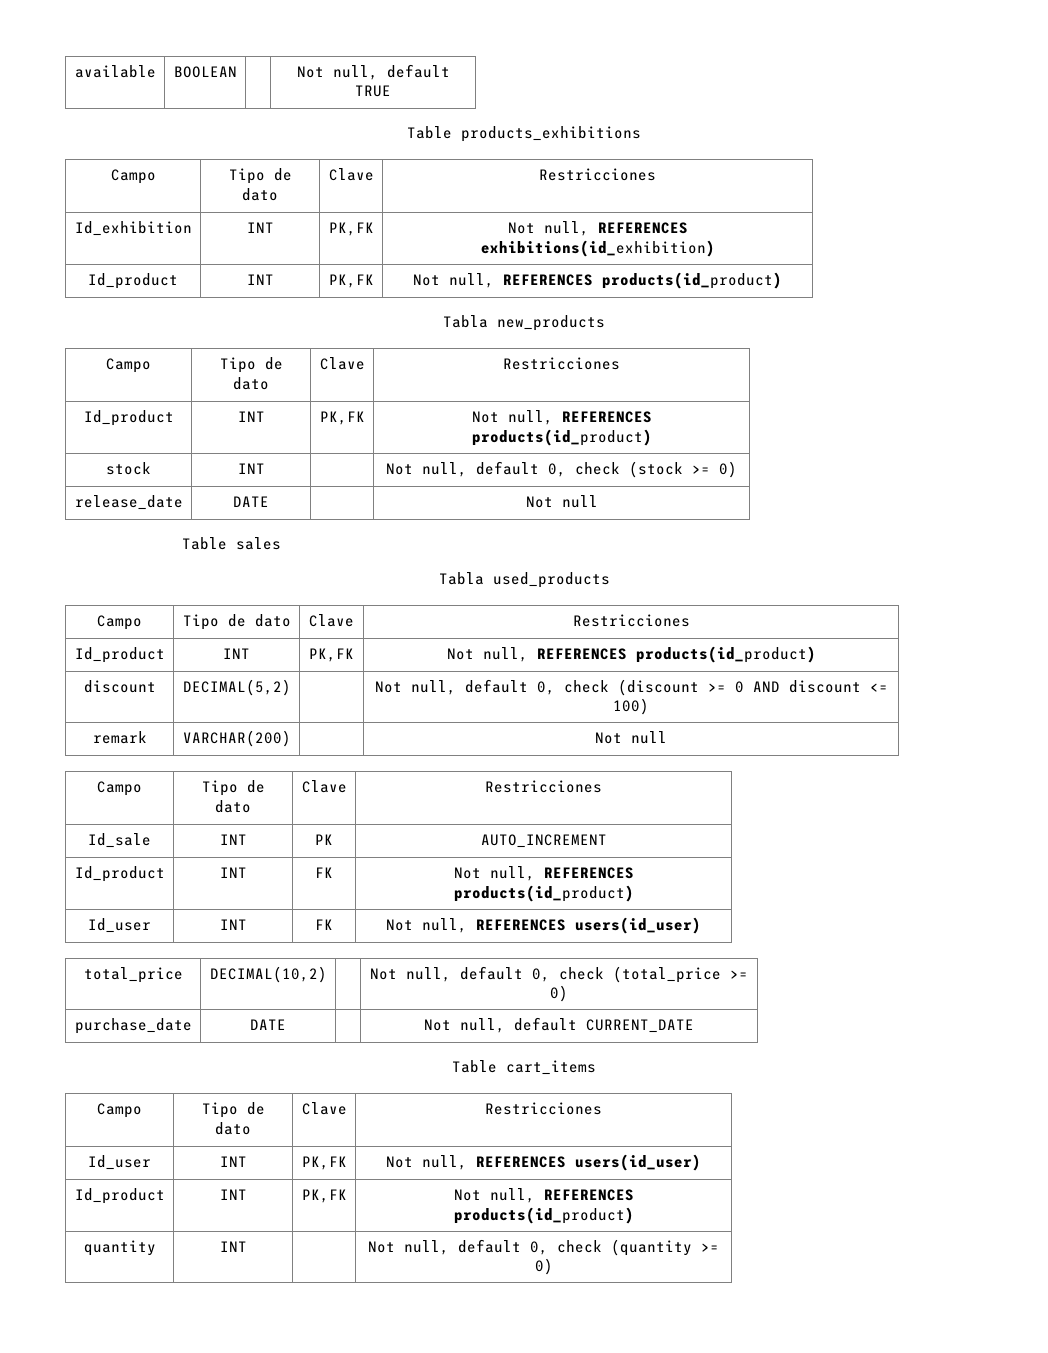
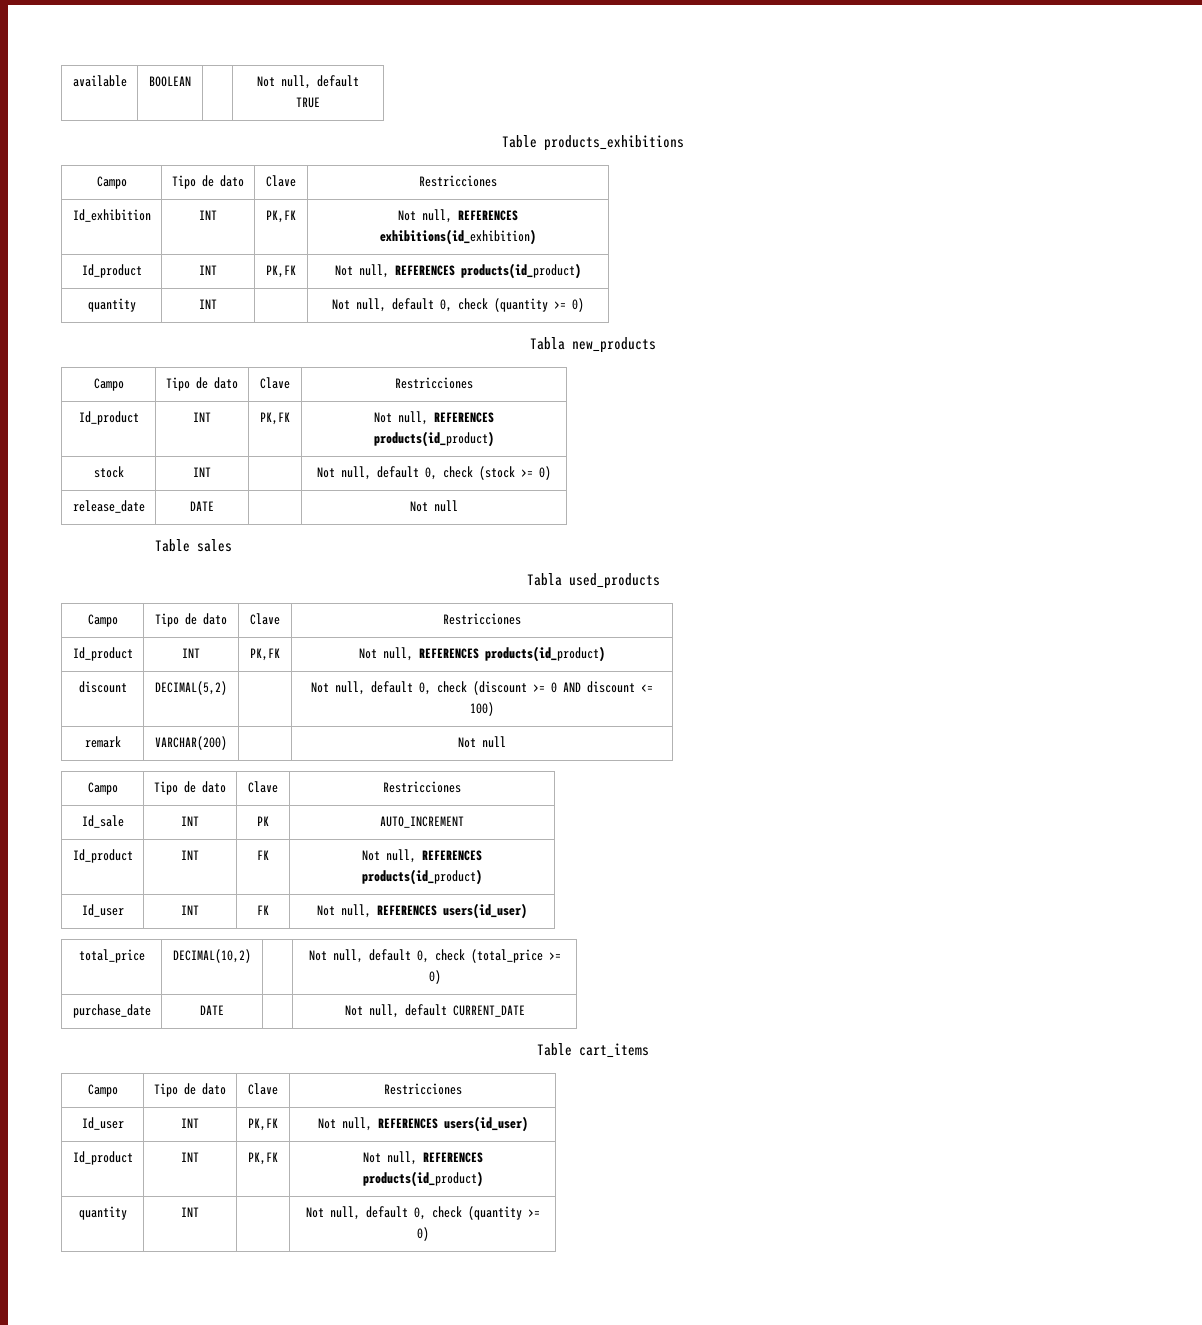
(782, 280) none -> [87,298,136,312] [199,299,217,309] [331,298,584,312] // quantity | INT | | Not null, default 0, check (quantity >= 0)

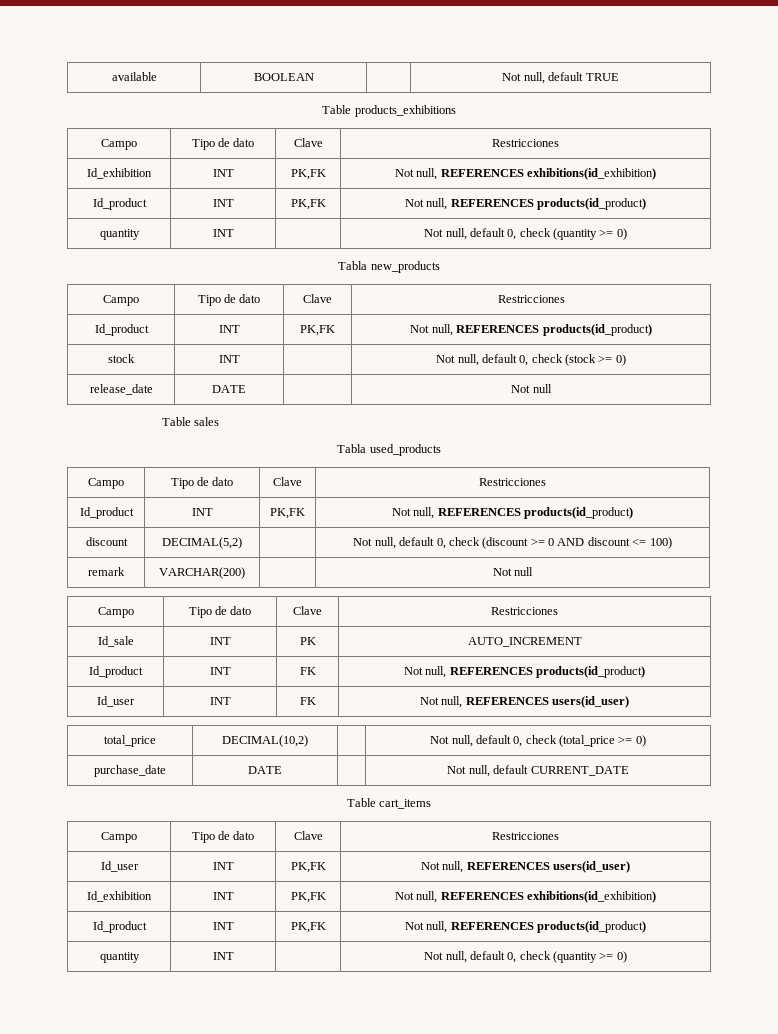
(528, 1124) none -> [87,891,152,902] [212,892,234,900] [290,892,326,903] [394,891,657,903] // Id_exhibition | INT | PK,FK | Not null, REFERENCES exhibitions(id_exhibition)

